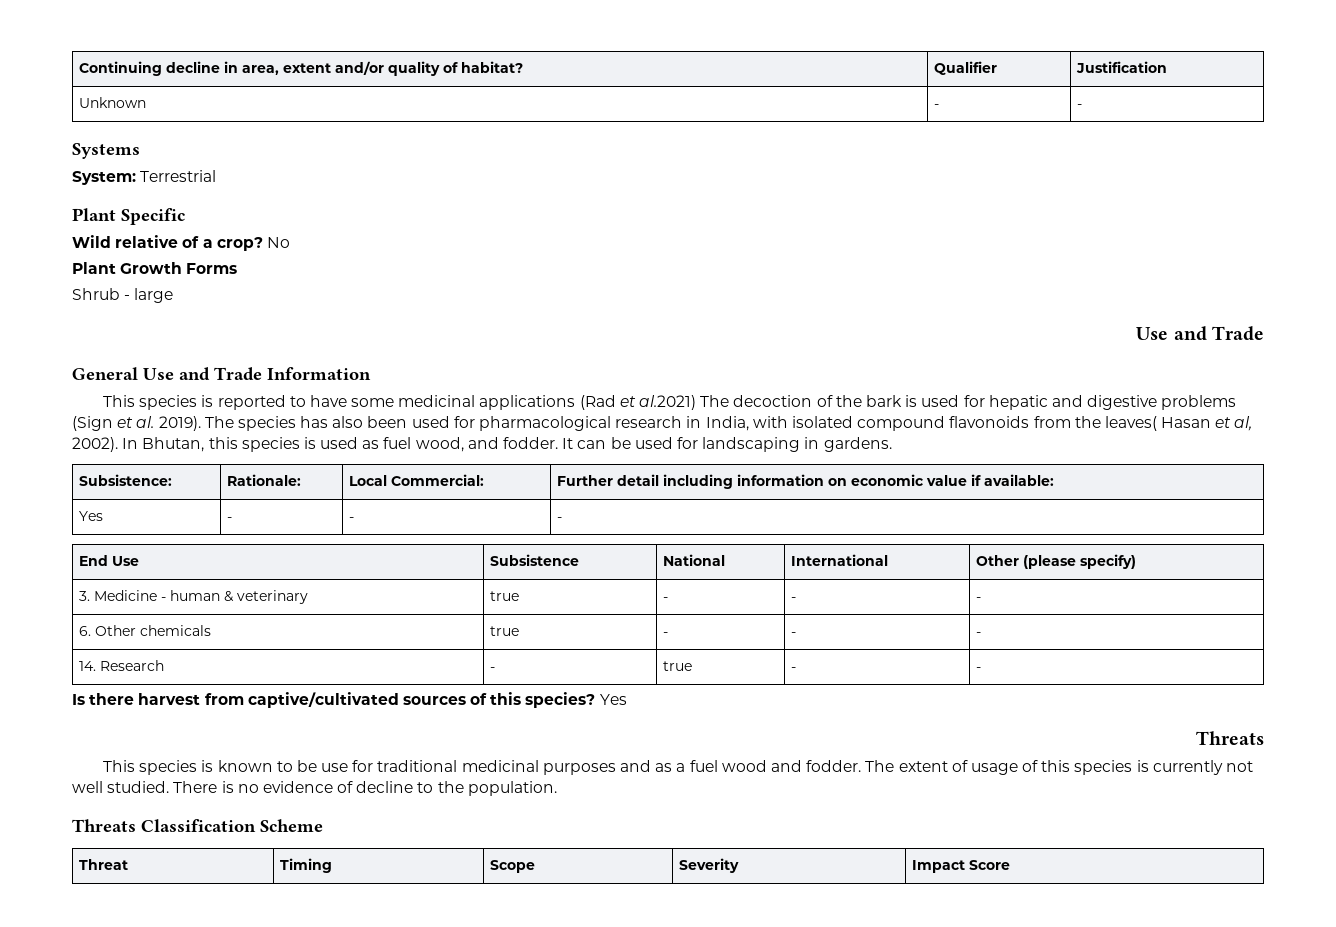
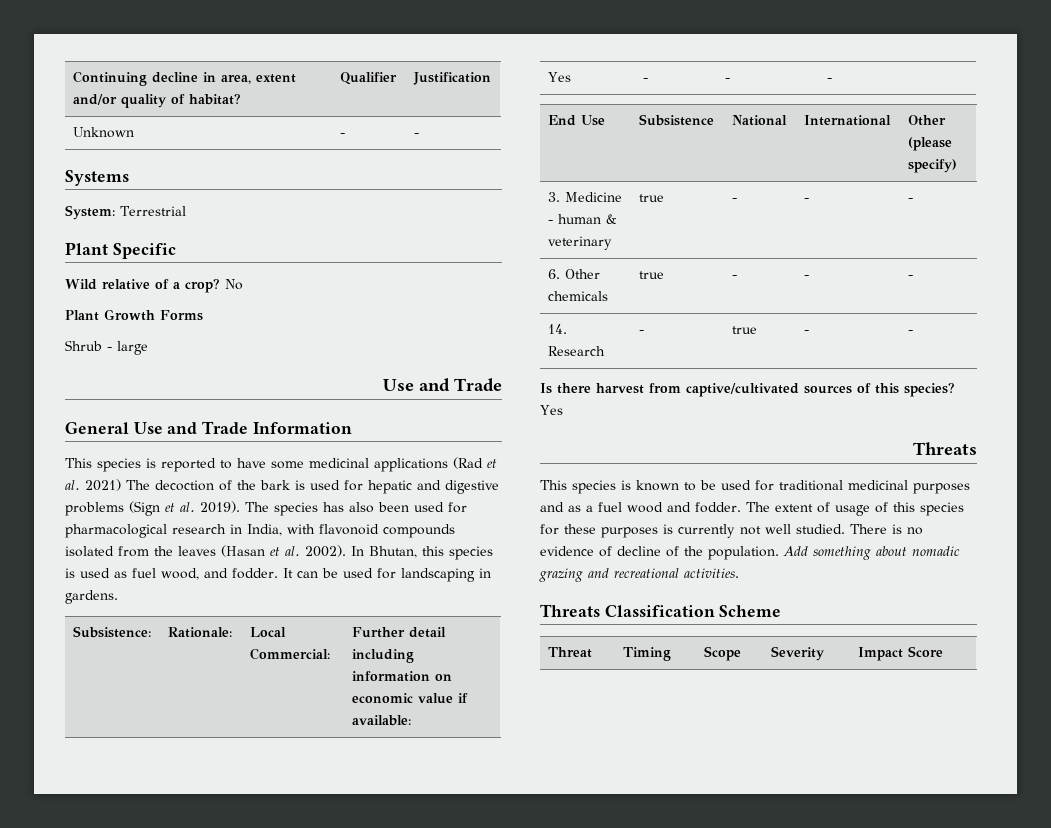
[639,395,697,410] al.2021) -> [65,479,121,491] al. 2021)
[791,416,1253,431] isolated compound flavonoids from the leaves( Hasan et al, -> [319,524,455,538] [65,545,300,557] flavonoid compounds isolated from the leaves (Hasan et al.
[321,763,349,772] use -> [721,480,751,490] used
(1133, 767) none -> [540,524,658,538] for these purposes
[417,782,434,793] to -> [666,546,679,557] of
(557, 788) none -> [783,546,960,560] [539,568,739,582] Add something about nomadic grazing and recreational activities.

